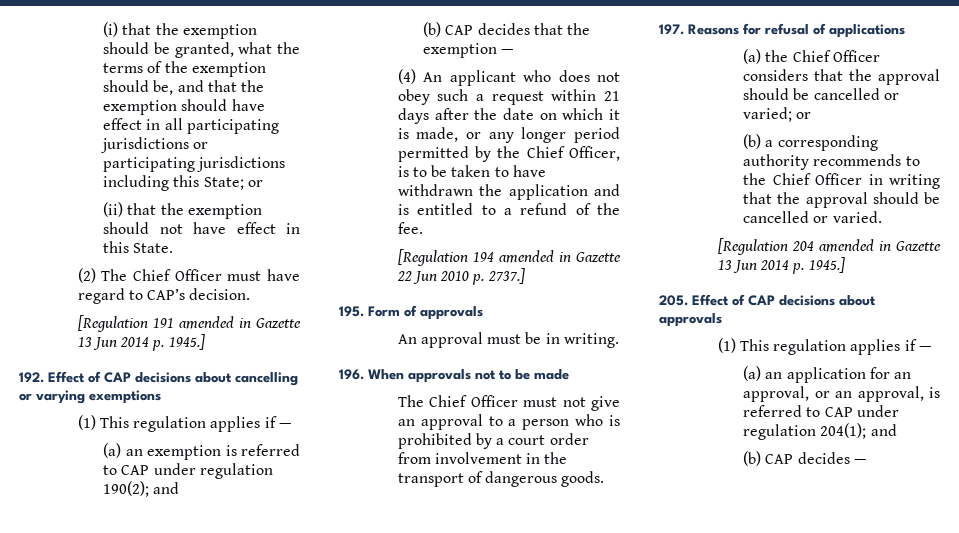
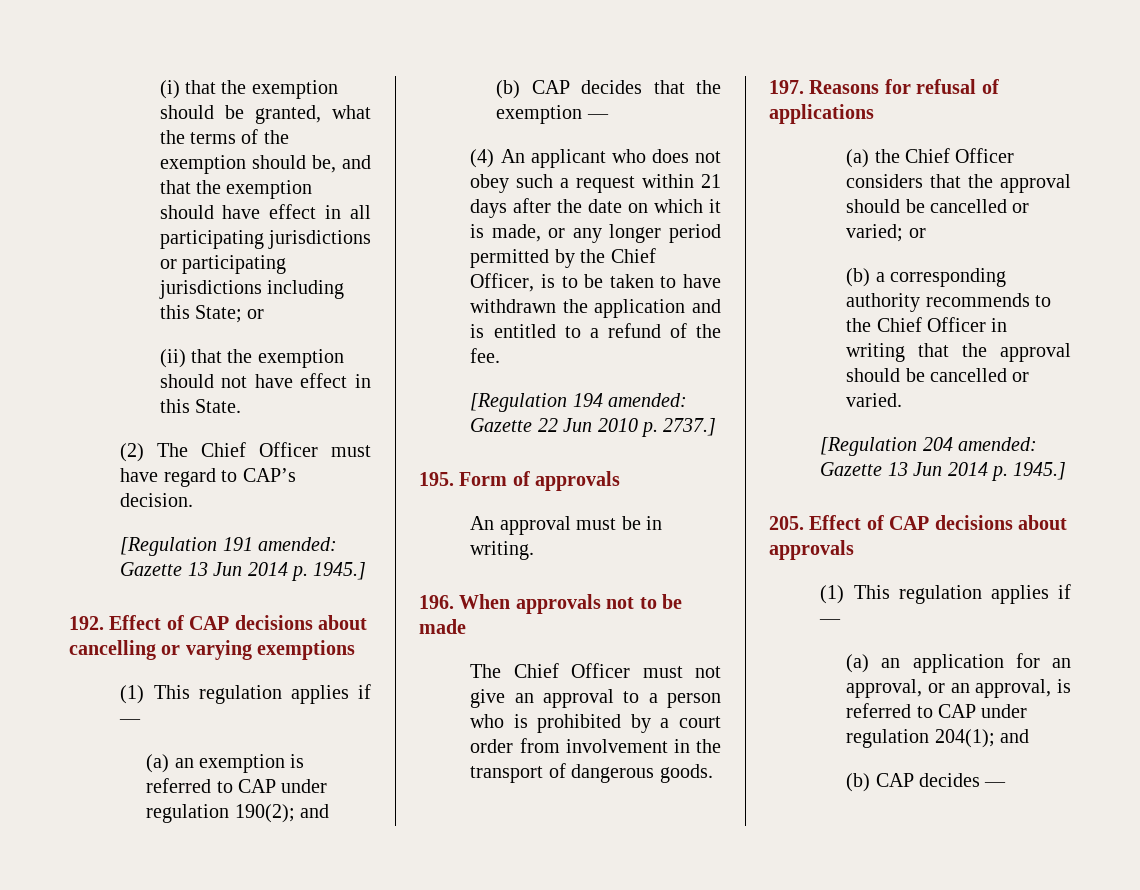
[178,316,251,329] amended in -> [258,537,338,551] amended:
[498,250,571,263] amended in -> [608,393,688,407] amended:
[818,239,891,252] amended in -> [958,437,1038,451] amended:

